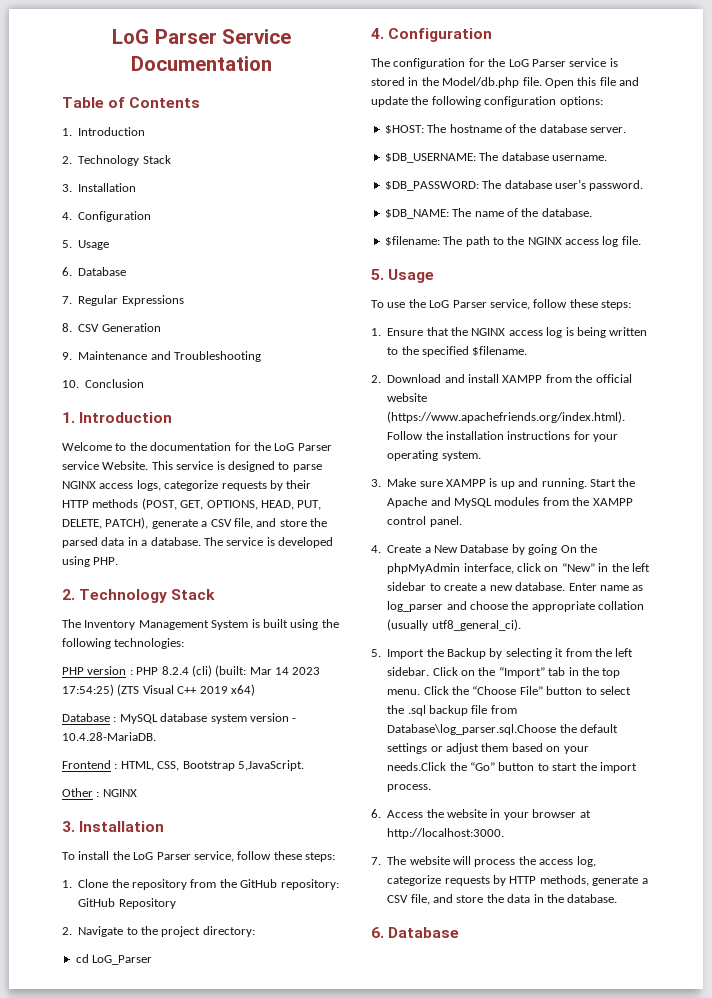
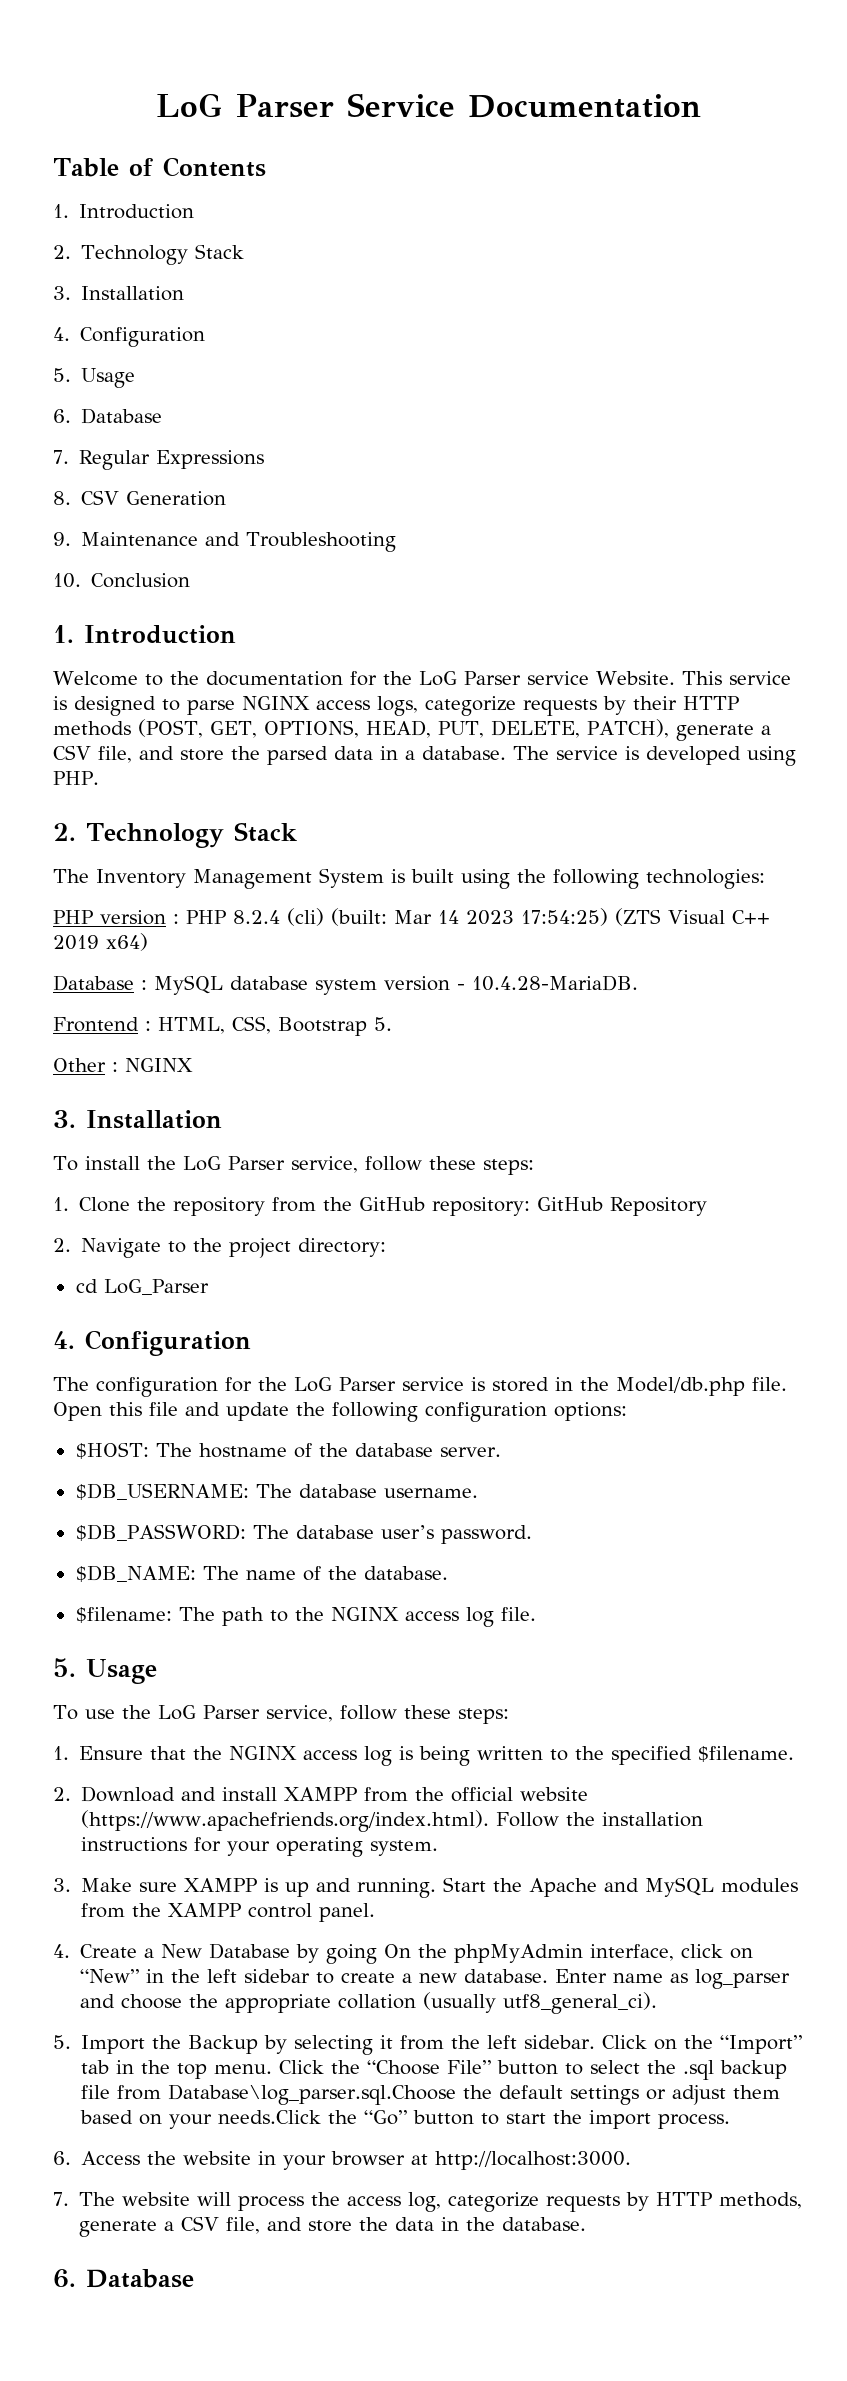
[237,760,304,771] 5,JavaScript. -> [374,1017,392,1031] 5.

